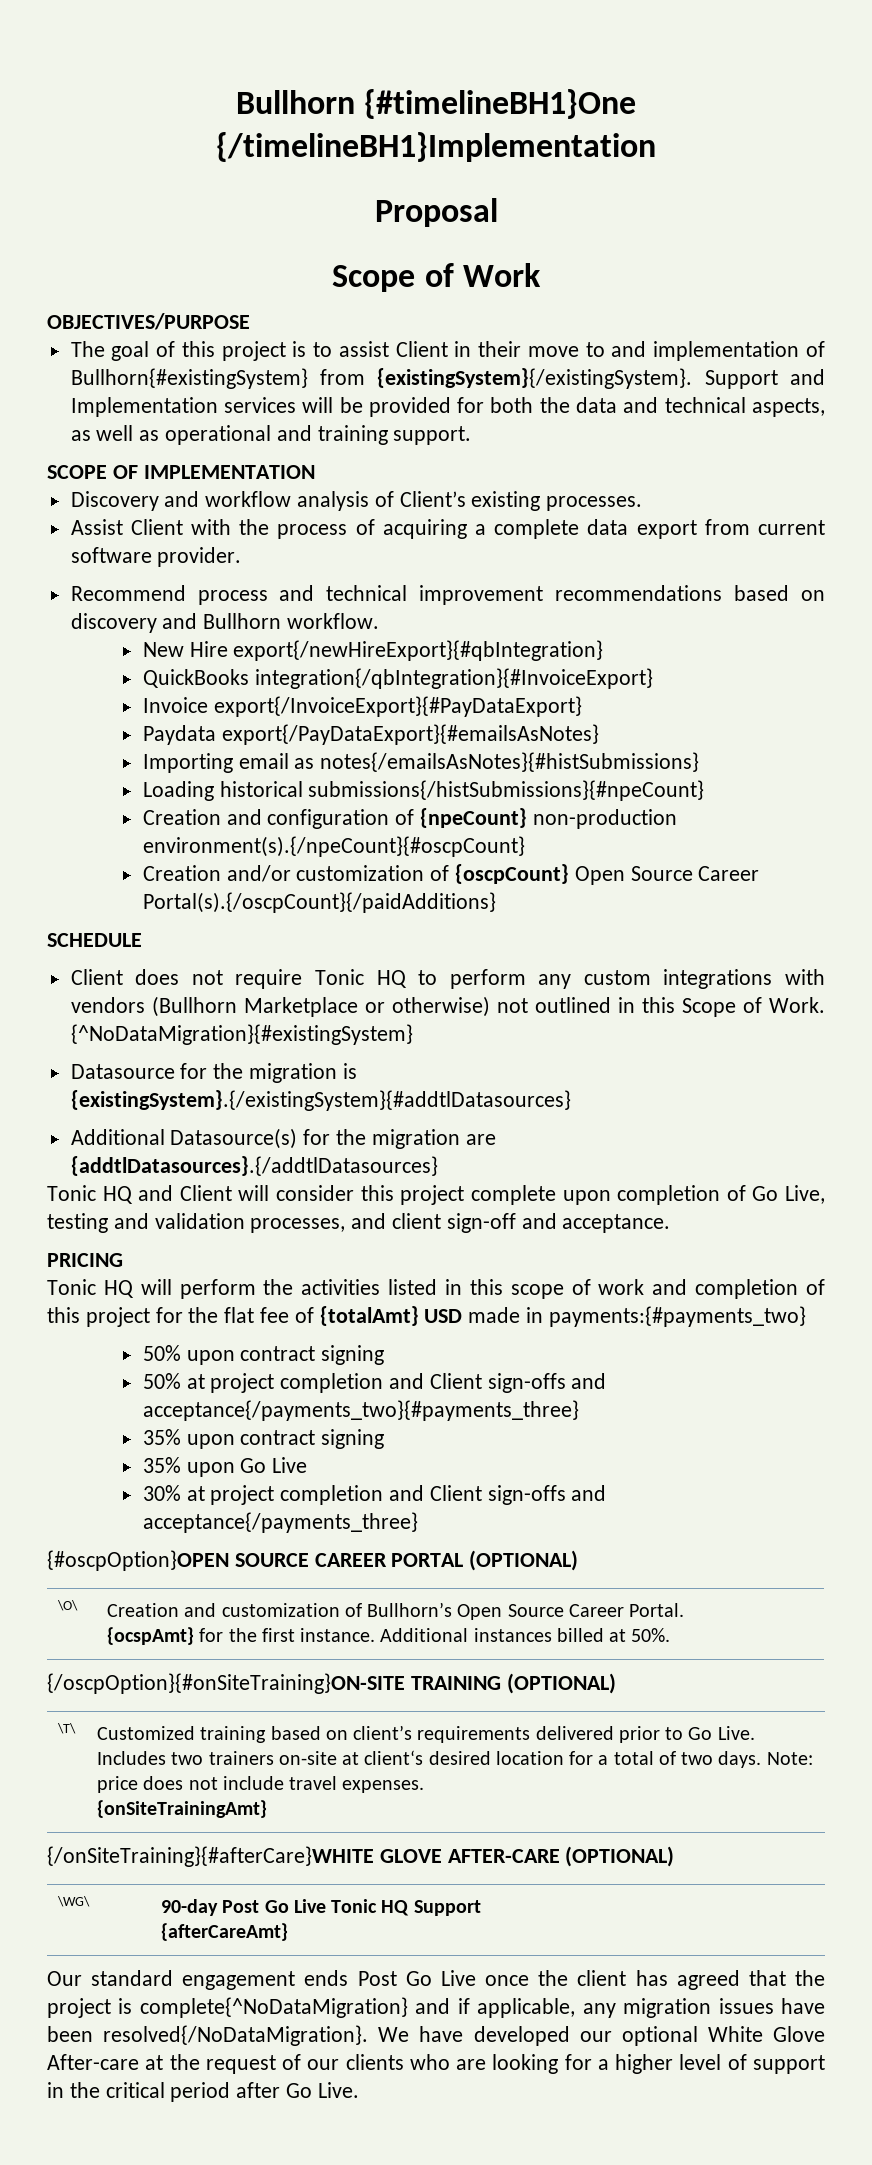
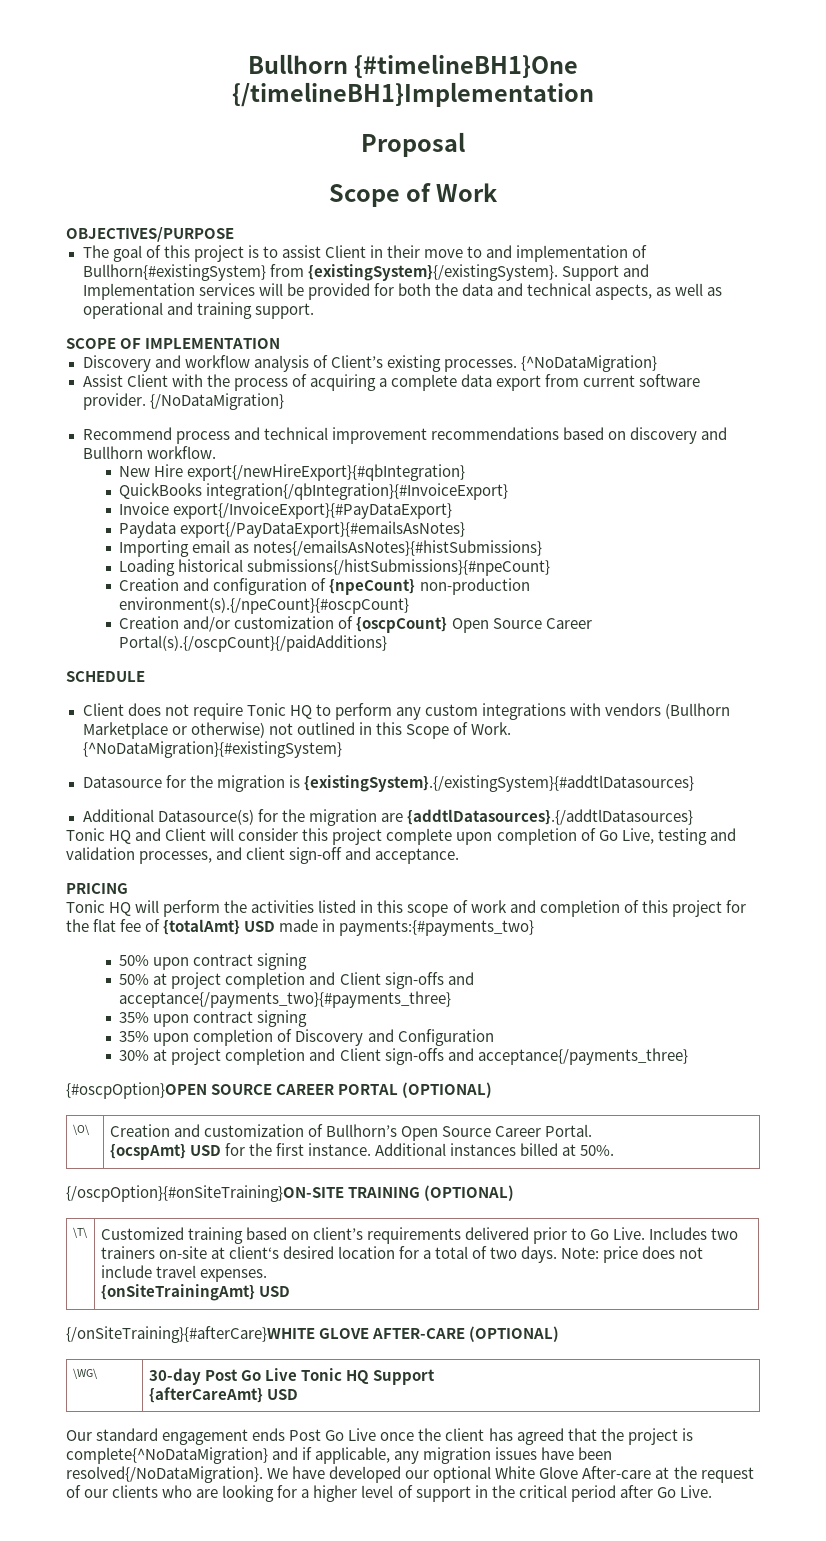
(643, 503) none -> [520,355,657,372] {^NoDataMigration}
(242, 557) none -> [149,393,284,410] {/NoDataMigration}
[240,1457,308,1473] Go Live -> [193,1029,494,1046] completion of Discovery and Configuration
(194, 1636) none -> [189,1145,221,1156] USD
(267, 1809) none -> [258,1286,290,1297] USD
[160,1899,218,1916] 90-day -> [148,1368,201,1385] 30-day
(288, 1932) none -> [266,1389,298,1400] USD

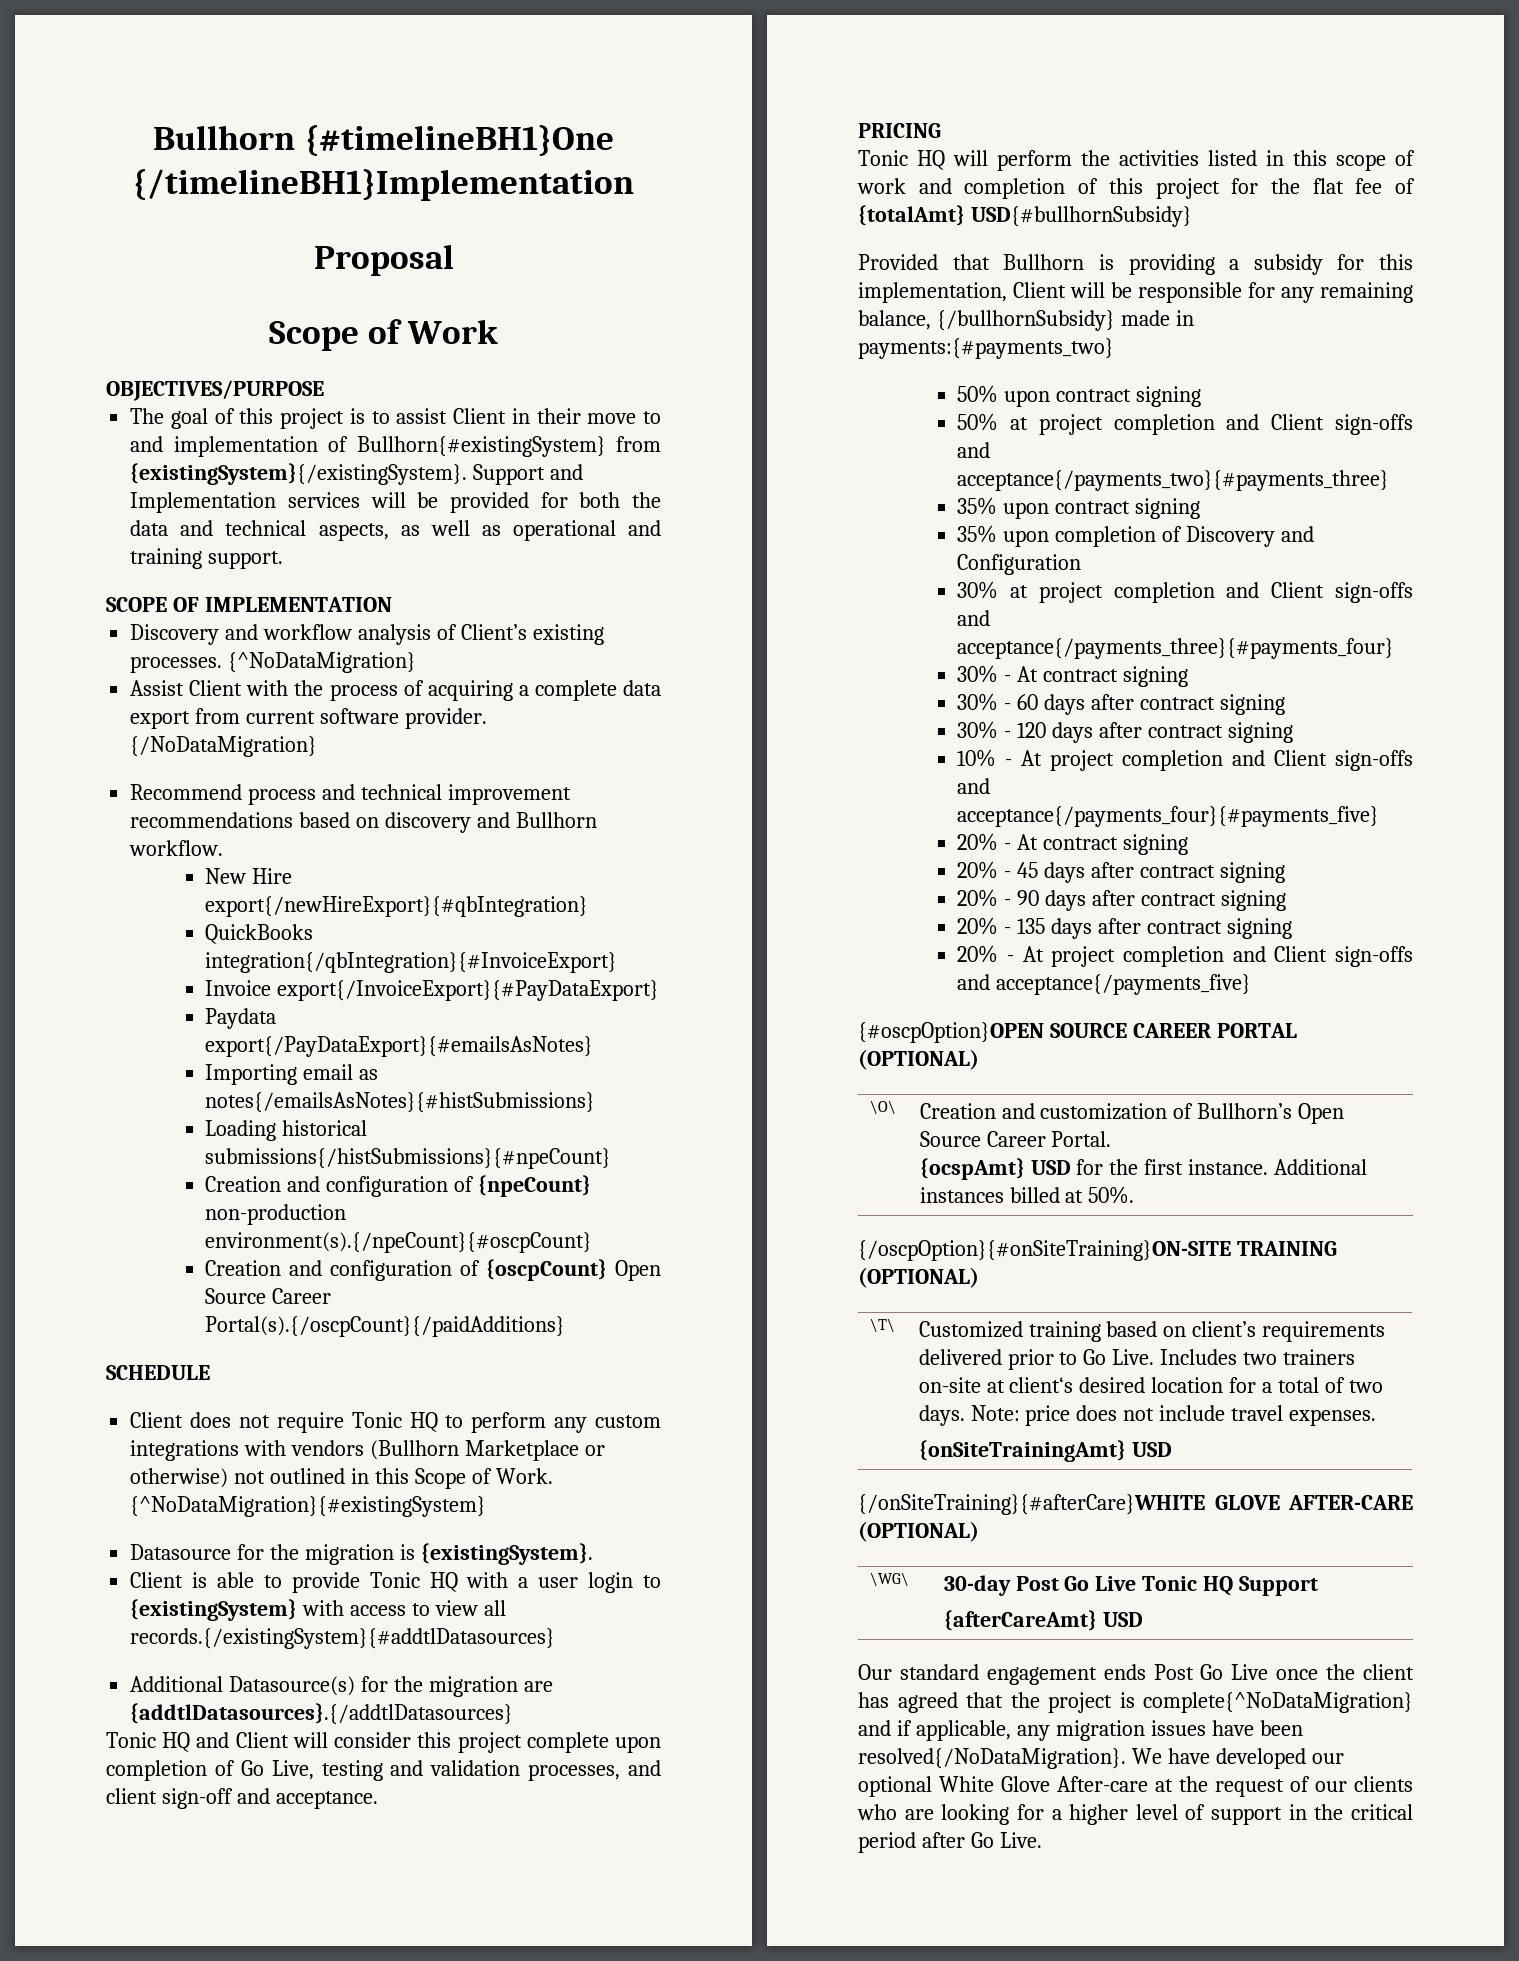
[183,616,335,632] and/or customization -> [289,1260,453,1281] and configuration
[303,775,694,792] {existingSystem}.{/existingSystem}{#addtlDatasources} -> [420,1543,593,1565] [130,1572,661,1593] [130,1599,506,1621] [130,1628,556,1649] {existingSystem}. // Client is able to provide Tonic HQ with a user login to {existingSystem} with access to view all records.{/existingSystem}{#addtlDatasources}
[244,921,276,932] USD -> [970,206,1192,227] [858,254,1413,275] [858,282,1413,303] [858,310,1115,331] USD{#bullhornSubsidy} // Provided that Bullhorn is providing a subsidy for this implementation, Client will be responsible for any remaining balance, {/bullhornSubsidy}
[477,1048,688,1065] acceptance{/payments_three} -> [957,638,1395,659] [957,665,1189,687] [957,693,1285,715] [957,721,1293,743] [957,749,1413,771] [957,778,991,794] [957,806,1380,827] [957,833,1189,855] [957,861,1285,883] [957,889,1286,911] [957,917,1292,939] [957,945,1413,967] [957,974,1252,995] acceptance{/payments_three}{#payments_four} // 30% - At contract signing // 30% - 60 days after contract signing // 30% - 120 days after contract signing // 10% - At project completion and Client sign-offs and acceptance{/payments_four}{#payments_five} // 20% - At contract signing // 20% - 45 days after contract signing // 20% - 90 days after contract signing // 20% - 135 days after contract signing // 20% - At project completion and Client sign-offs and acceptance{/payments_five}

